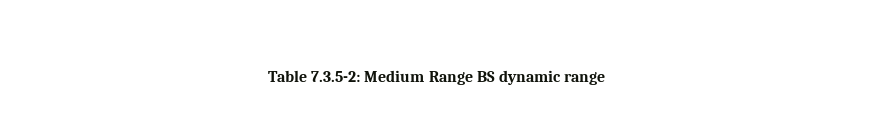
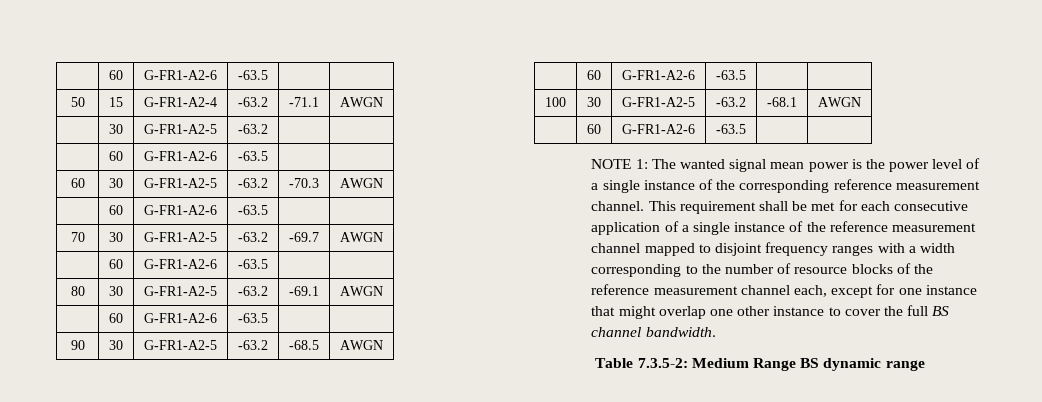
(267, 76) none -> [109,70,123,80] [144,70,217,80] [238,70,268,80] [70,97,85,107] [109,97,123,107] [144,97,217,107] [238,97,268,107] [289,97,319,107] [340,97,383,107] [109,124,123,134] [144,124,217,134] [238,124,268,134] [109,151,123,161] [144,151,217,161] [238,151,268,161] [70,178,85,188] [109,178,123,188] [144,178,217,188] [238,178,268,188] [289,178,319,188] [340,178,383,188] [109,205,123,215] [144,205,217,215] [238,205,268,215] [70,232,85,242] [109,232,123,242] [144,232,217,242] [238,232,268,242] [289,232,319,242] [340,232,383,242] [109,259,123,269] [144,259,217,269] [238,259,268,269] [70,286,85,296] [109,286,123,296] [144,286,217,296] [238,286,268,296] [289,286,319,296] [340,286,383,296] [109,313,123,323] [144,313,217,323] [238,313,268,323] [70,340,85,350] [109,340,123,350] [144,340,217,350] [238,340,268,350] [289,340,319,350] [340,340,383,350] [587,70,601,80] [622,70,695,80] [716,70,746,80] [545,97,566,107] [587,97,601,107] [622,97,695,107] [716,97,746,107] [767,97,797,107] [818,97,861,107] [587,124,601,134] [622,124,695,134] [716,124,746,134] [591,158,981,172] [591,179,980,193] [591,200,968,214] [591,221,976,235] [591,242,955,256] [591,263,933,277] [591,284,977,298] [591,305,950,319] [591,327,716,337] | 60 | G-FR1-A2-6 | -63.5 | | // 50 | 15 | G-FR1-A2-4 | -63.2 | -71.1 | AWGN // | 30 | G-FR1-A2-5 | -63.2 | | // | 60 | G-FR1-A2-6 | -63.5 | | // 60 | 30 | G-FR1-A2-5 | -63.2 | -70.3 | AWGN // | 60 | G-FR1-A2-6 | -63.5 | | // 70 | 30 | G-FR1-A2-5 | -63.2 | -69.7 | AWGN // | 60 | G-FR1-A2-6 | -63.5 | | // 80 | 30 | G-FR1-A2-5 | -63.2 | -69.1 | AWGN // | 60 | G-FR1-A2-6 | -63.5 | | // 90 | 30 | G-FR1-A2-5 | -63.2 | -68.5 | AWGN // | 60 | G-FR1-A2-6 | -63.5 | | // 100 | 30 | G-FR1-A2-5 | -63.2 | -68.1 | AWGN // | 60 | G-FR1-A2-6 | -63.5 | | // NOTE 1: The wanted signal mean power is the power level of a single instance of the corresponding reference measurement channel. This requirement shall be met for each consecutive application of a single instance of the reference measurement channel mapped to disjoint frequency ranges with a width corresponding to the number of resource blocks of the reference measurement channel each, except for one instance that might overlap one other instance to cover the full BS channel bandwidth. //

